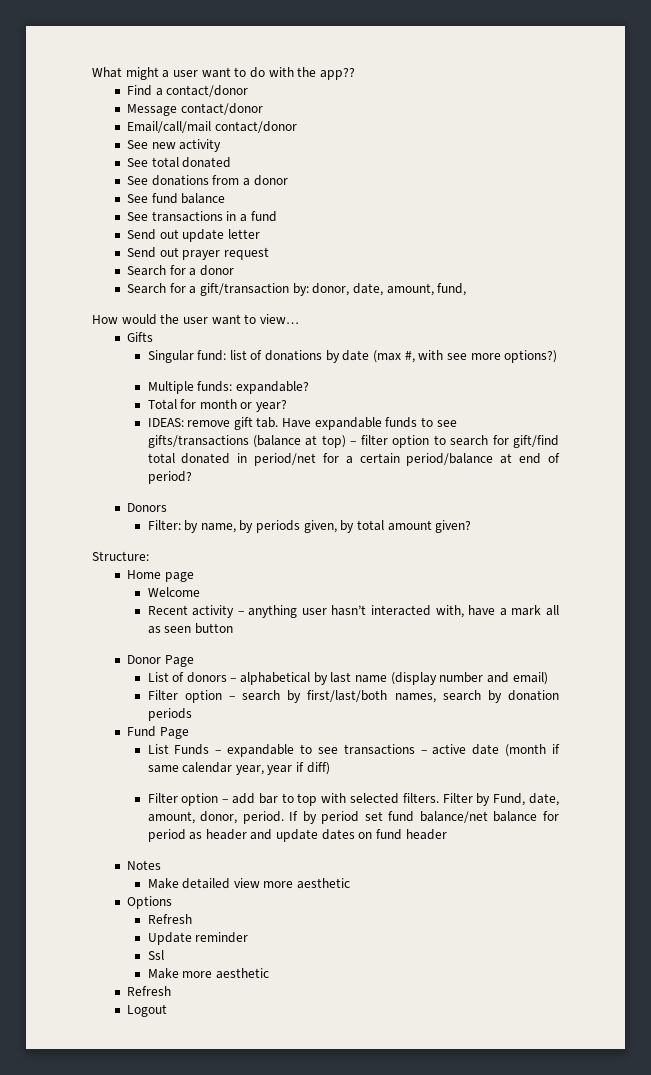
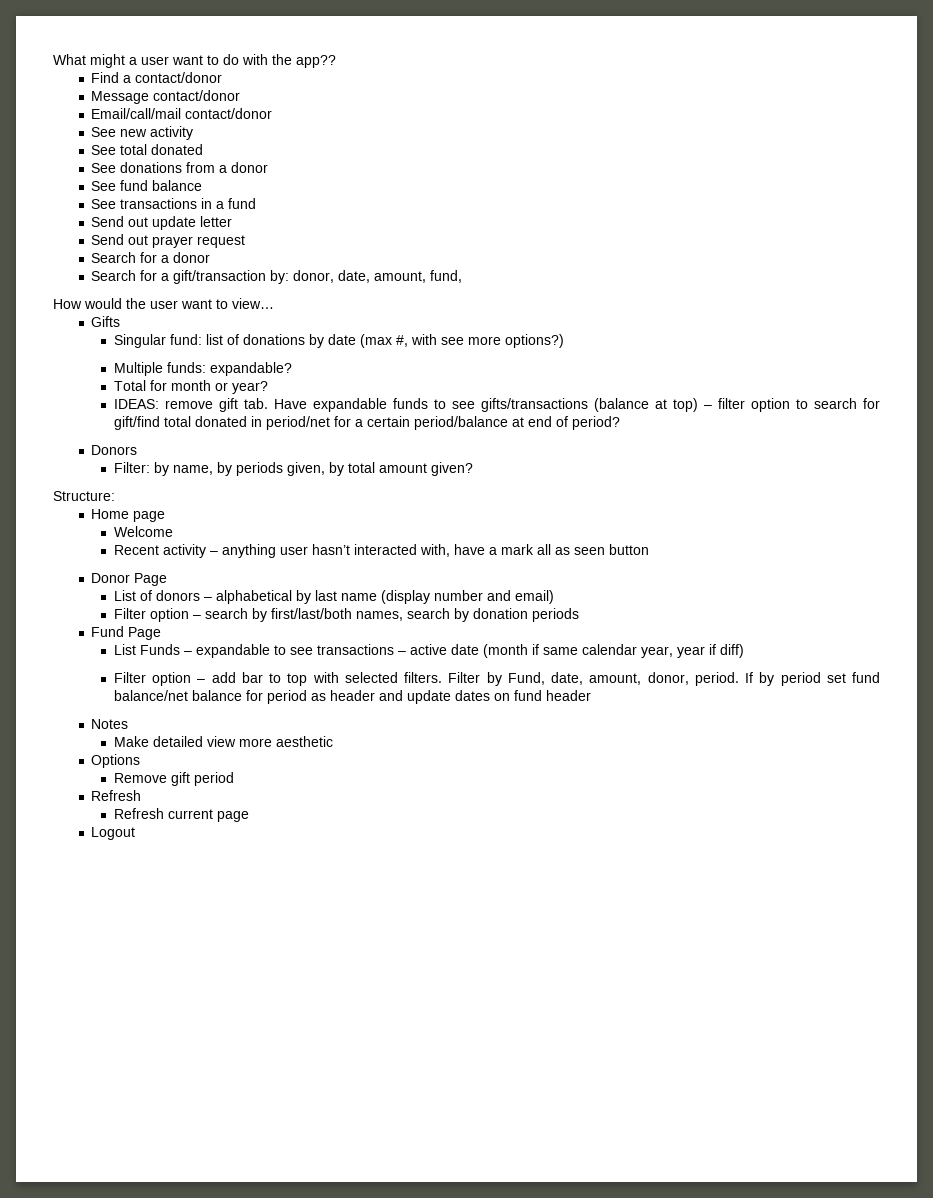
[147,914,192,924] [147,932,249,945] [147,950,164,960] [147,968,269,979] [127,986,172,996] Refresh // Update reminder // Ssl // Make more aesthetic // Refresh -> [113,772,234,786] [91,790,142,801] [113,808,249,822] Remove gift period // Refresh // Refresh current page

